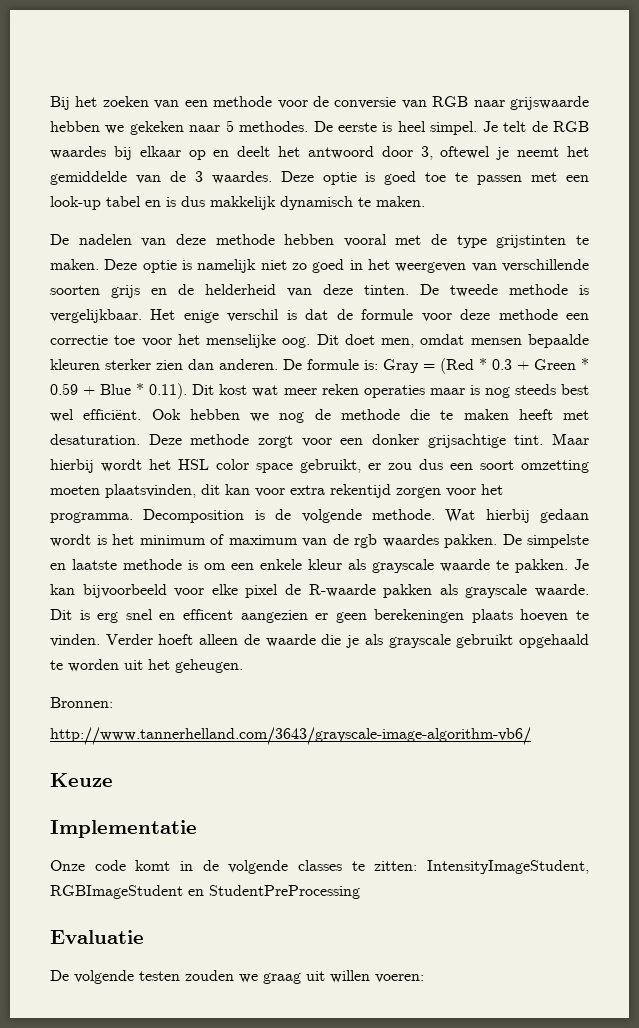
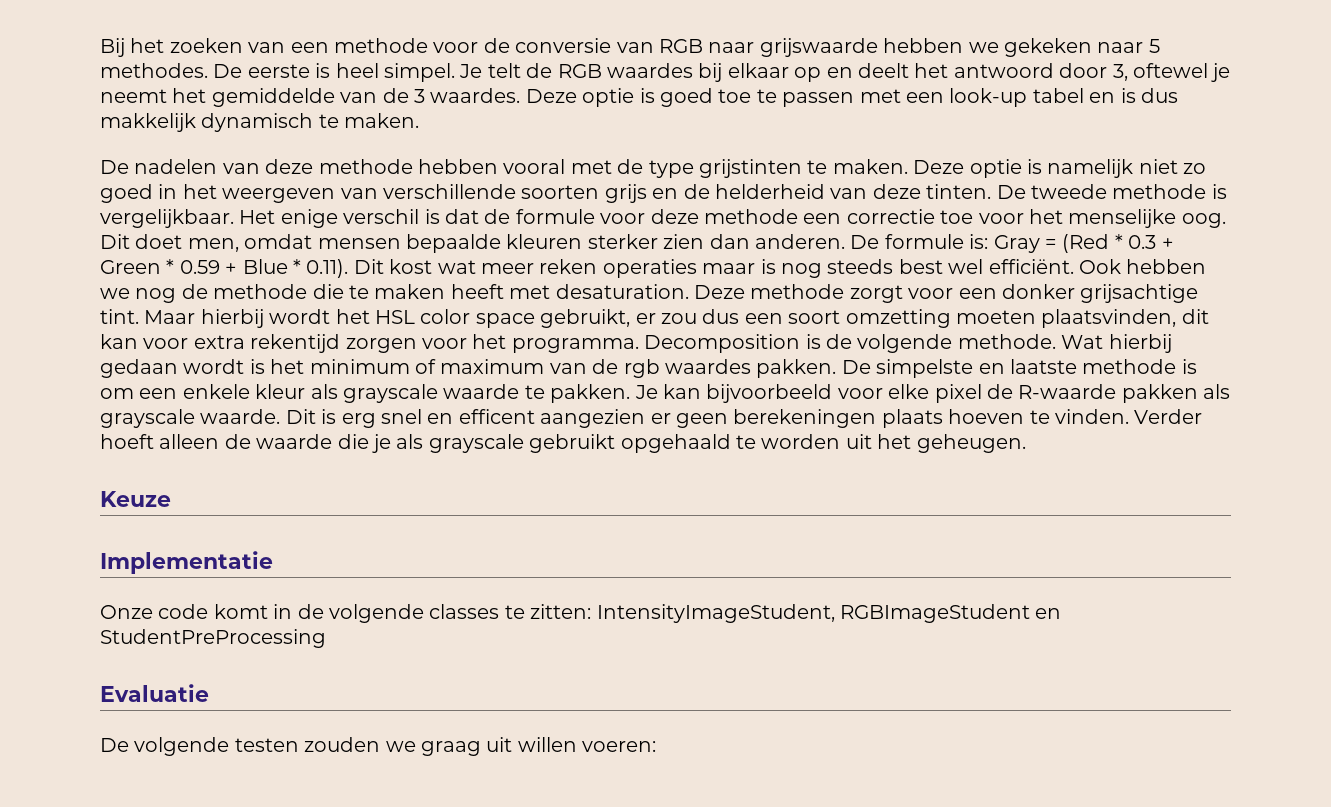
[50,697,113,708] [50,727,531,745] // Bronnen: // http://www.tannerhelland.com/3643/grayscale-image-algorithm-vb6/ -> (1026, 443) none

